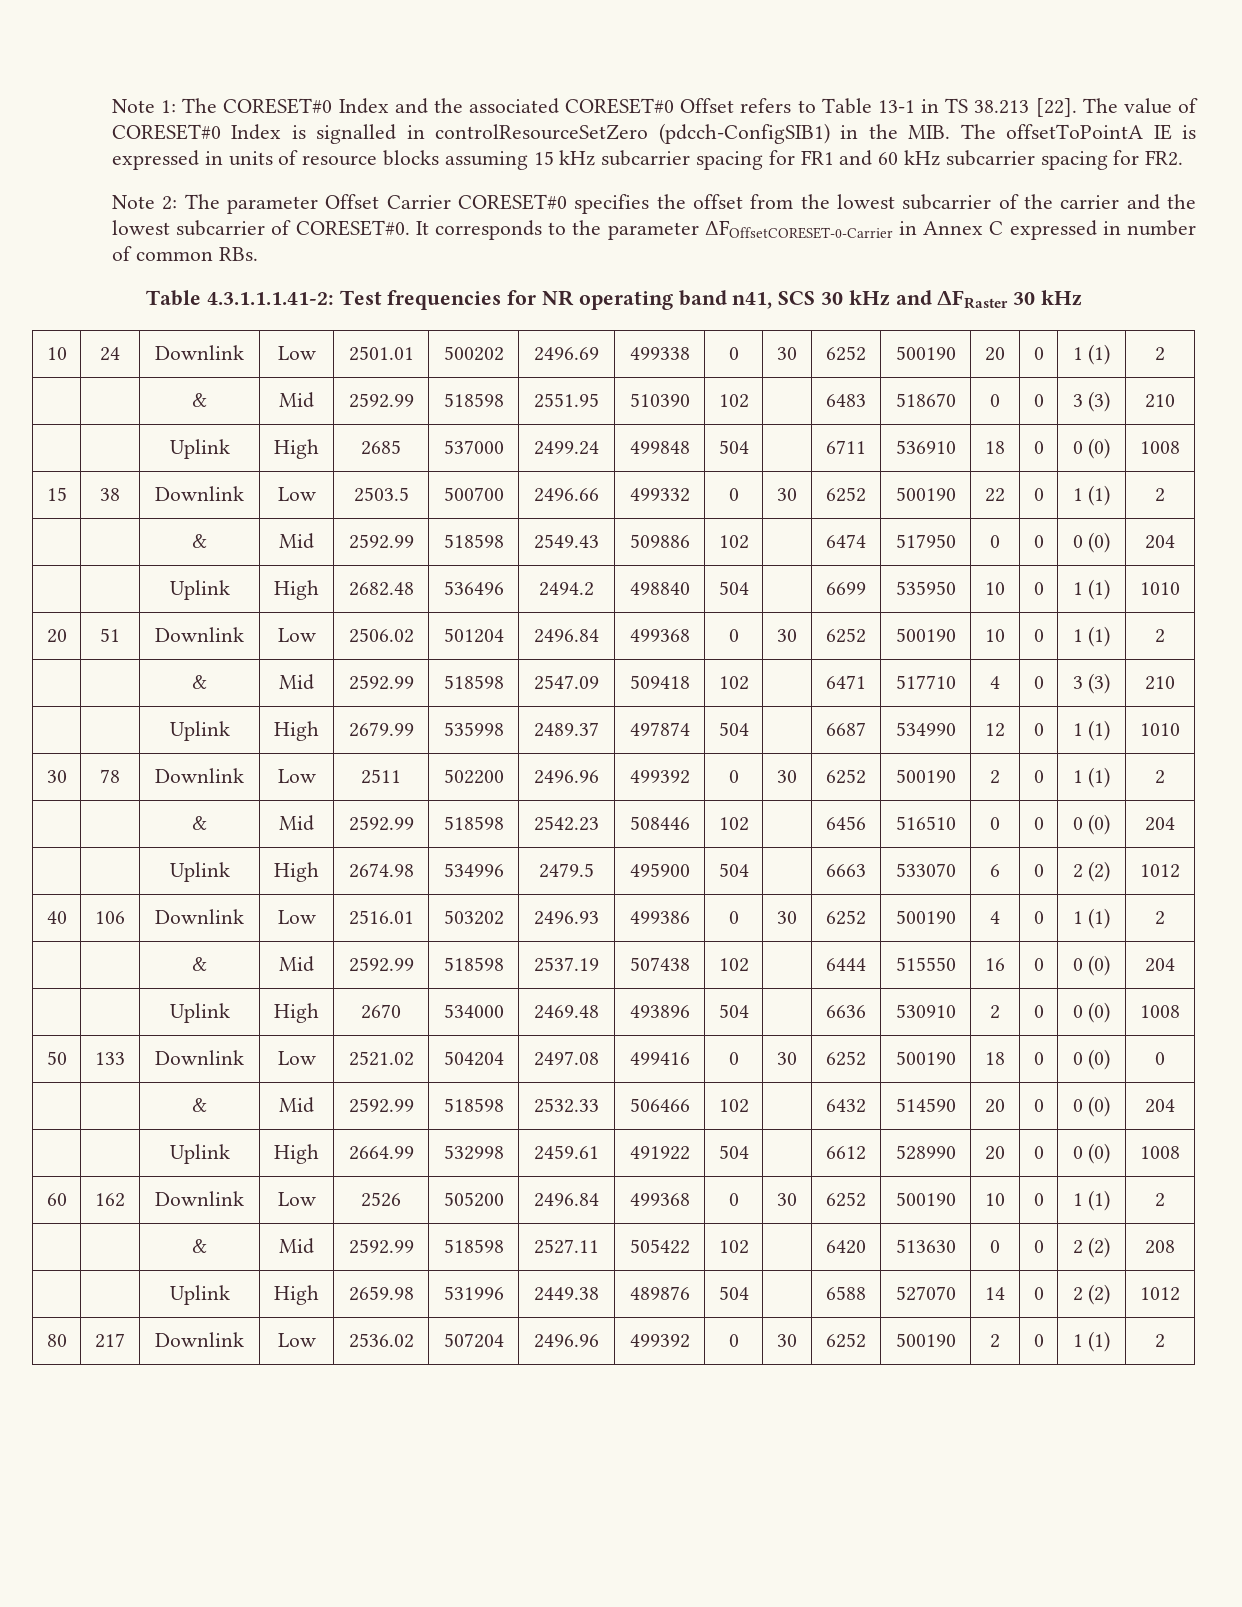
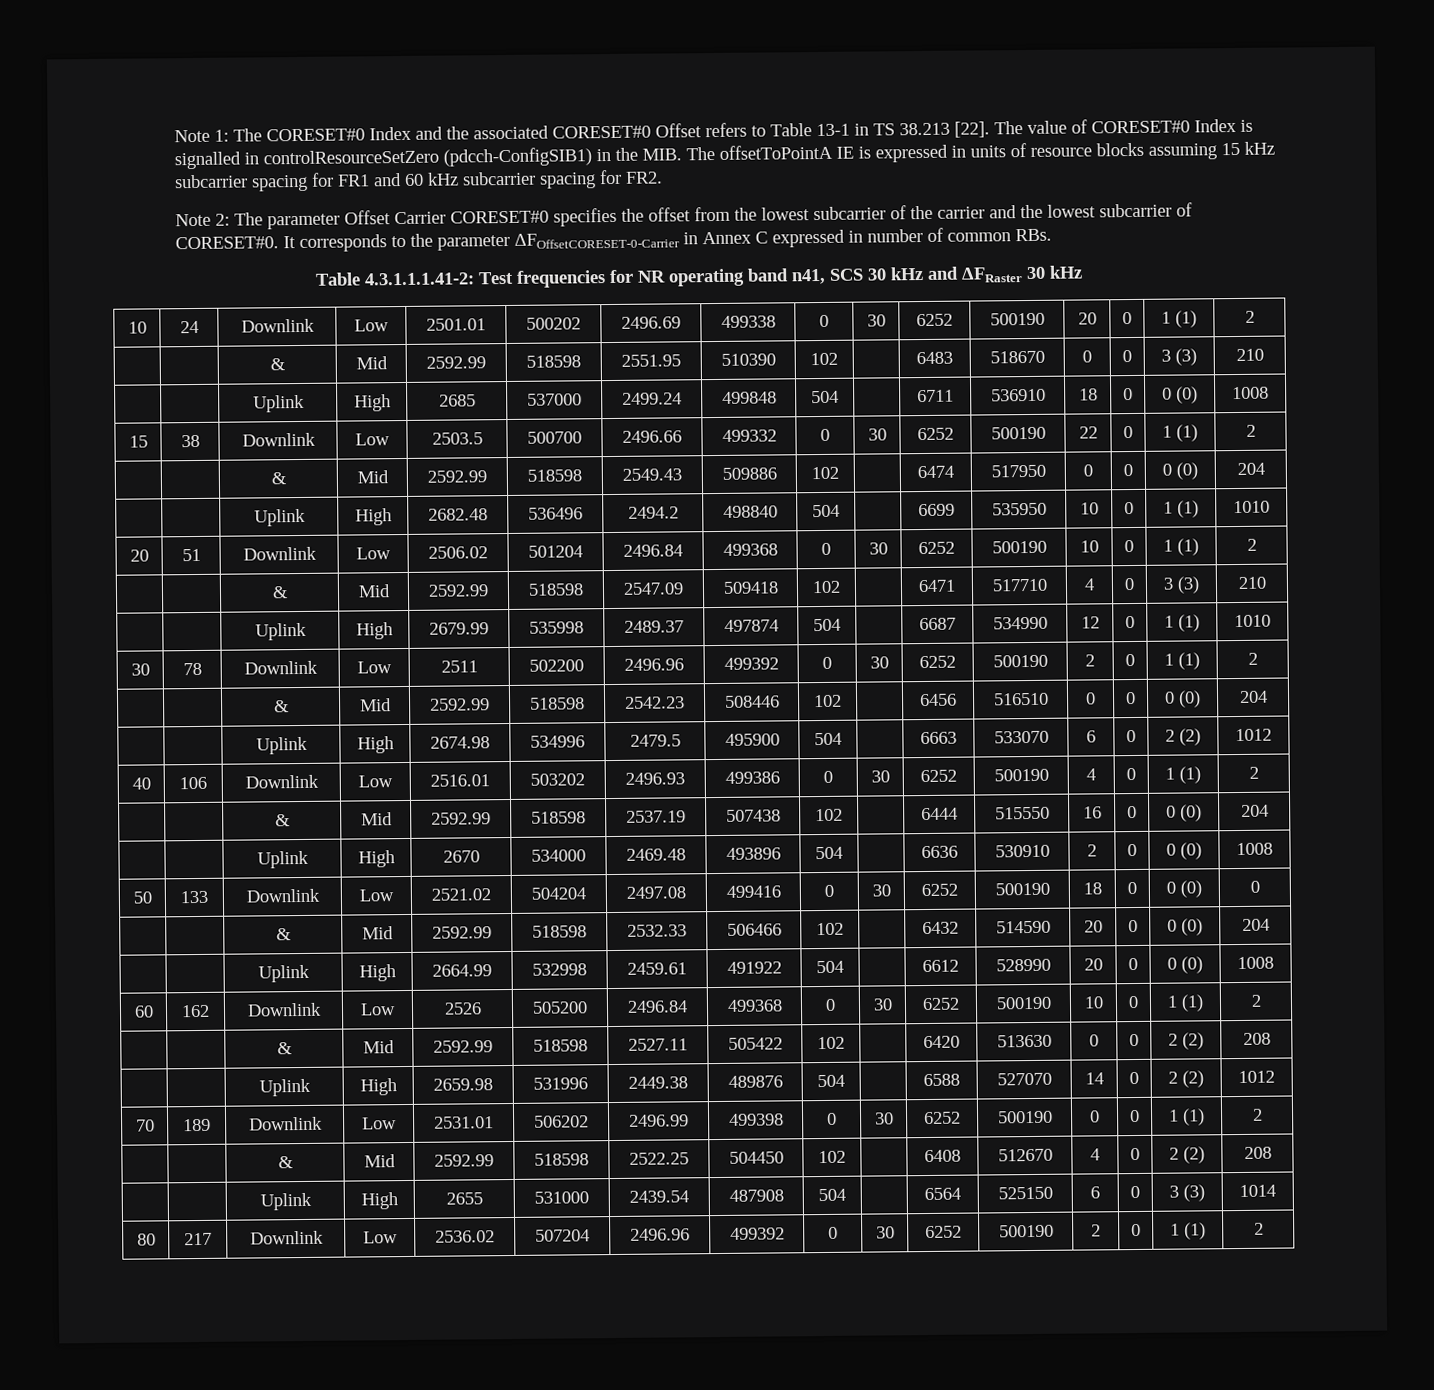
(1180, 1294) none -> [135,1119,155,1132] [183,1118,211,1132] [248,1116,323,1131] [362,1117,397,1130] [434,1116,494,1129] [534,1115,589,1128] [629,1114,689,1127] [728,1113,784,1126] [827,1112,837,1125] [874,1112,894,1125] [924,1111,961,1125] [997,1110,1053,1124] [1090,1110,1100,1123] [1130,1109,1140,1123] [1169,1108,1205,1126] [1251,1108,1263,1121] [277,1156,294,1169] [363,1154,396,1168] [434,1154,494,1167] [534,1153,589,1166] [629,1152,689,1165] [728,1151,784,1164] [818,1150,846,1164] [924,1149,961,1163] [997,1148,1053,1162] [1090,1148,1100,1161] [1130,1147,1140,1161] [1169,1146,1205,1164] [1243,1146,1272,1159] [259,1192,312,1211] [360,1192,398,1210] [445,1192,483,1205] [534,1191,589,1204] [629,1190,689,1203] [728,1189,784,1202] [818,1188,846,1202] [924,1187,961,1201] [997,1186,1053,1200] [1090,1186,1100,1199] [1130,1185,1140,1199] [1169,1184,1205,1202] [1239,1184,1276,1198] // 70 | 189 | Downlink | Low | 2531.01 | 506202 | 2496.99 | 499398 | 0 | 30 | 6252 | 500190 | 0 | 0 | 1 (1) | 2 // | | & | Mid | 2592.99 | 518598 | 2522.25 | 504450 | 102 | | 6408 | 512670 | 4 | 0 | 2 (2) | 208 // | | Uplink | High | 2655 | 531000 | 2439.54 | 487908 | 504 | | 6564 | 525150 | 6 | 0 | 3 (3) | 1014

